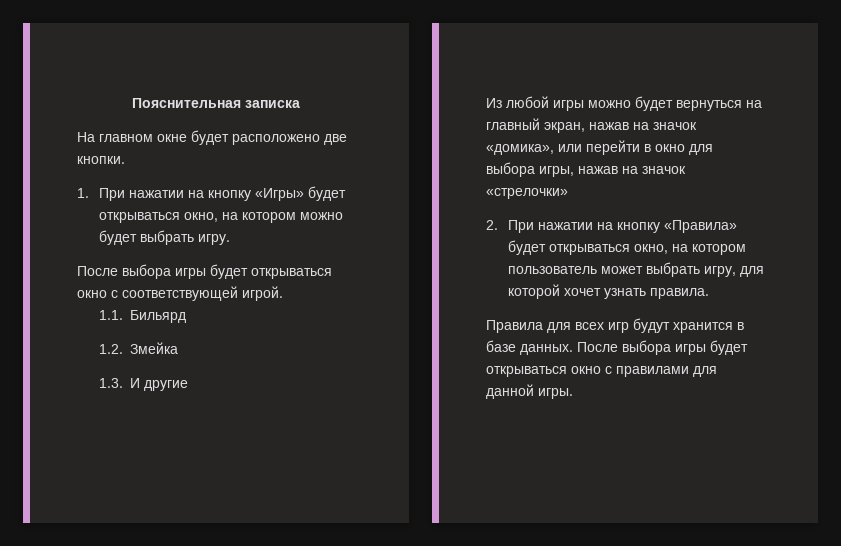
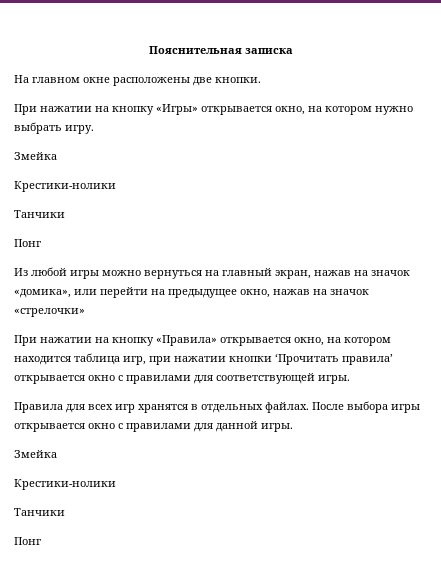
[191,130,320,145] будет расположено -> [113,77,190,86] расположены
[77,188,89,198] 1. -> (261, 80) none
[307,186,346,201] [98,212,343,223] [98,230,137,245] будет открываться окно, на котором можно будет -> [201,106,413,115] открывается окно, на котором нужно
[77,264,332,279] [77,286,283,301] [98,310,186,323] [98,342,178,354] [98,378,188,391] После выбора игры будет открываться окно с соответствующей игрой. // 1.1. Бильярд // 1.2. Змейка // 1.3. И другие -> [14,152,57,160] [14,181,116,192] [14,210,65,218] [14,239,41,247] Змейка // Крестики-нолики // Танчики // Понг
[635,96,673,111] будет -> (141, 273) none
[644,144,713,155] [486,162,574,177] в окно для выбора игры, -> [151,289,270,298] на предыдущее окно,
[486,220,498,230] 2. -> (85, 312) none
[507,240,746,255] [507,262,764,277] [507,284,709,299] будет открываться окно, на котором пользователь может выбрать игру, для которой хочет узнать правила. -> [220,337,391,346] [14,353,393,365] [14,373,350,384] открывается окно, на котором находится таблица игр, при нажатии кнопки ‘Прочитать правила’ открывается окно с правилами для соответствующей игры.
[633,318,744,333] [486,340,748,355] [486,366,567,377] будут хранится в базе данных. После выбора игры будет открываться -> [138,401,420,413] [14,423,85,432] хранятся в отдельных файлах. После выбора игры открывается
(573, 393) none -> [14,450,57,458] [14,479,116,490] [14,508,65,516] [14,537,41,545] // Змейка // Крестики-нолики // Танчики // Понг

